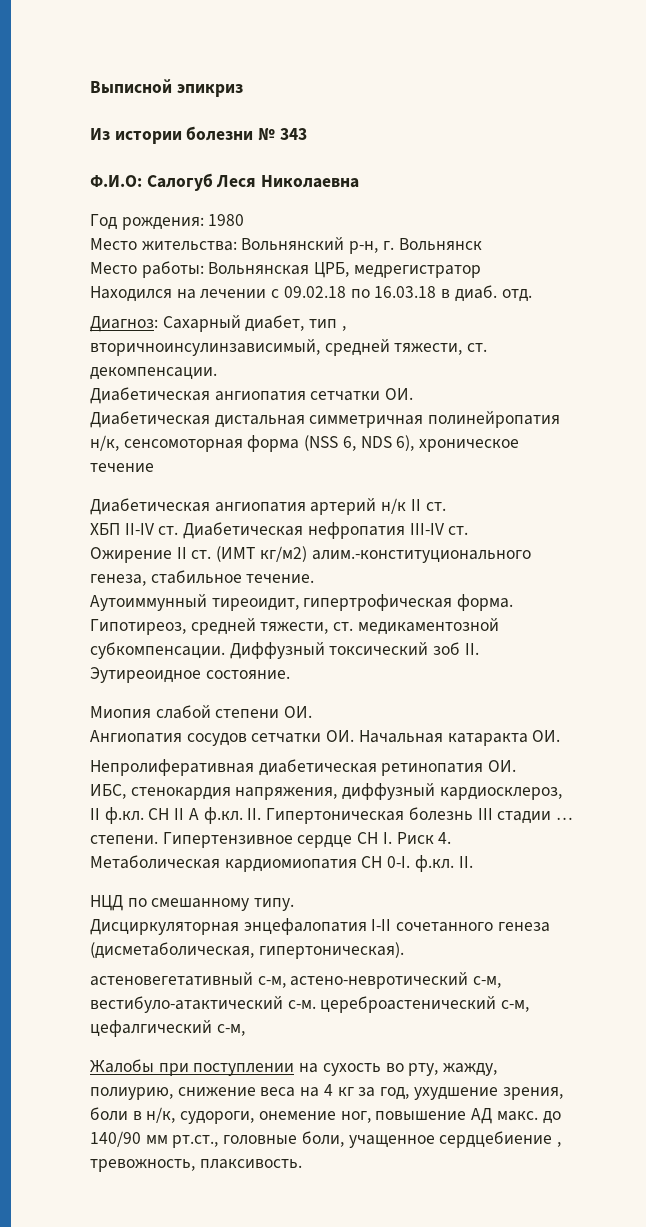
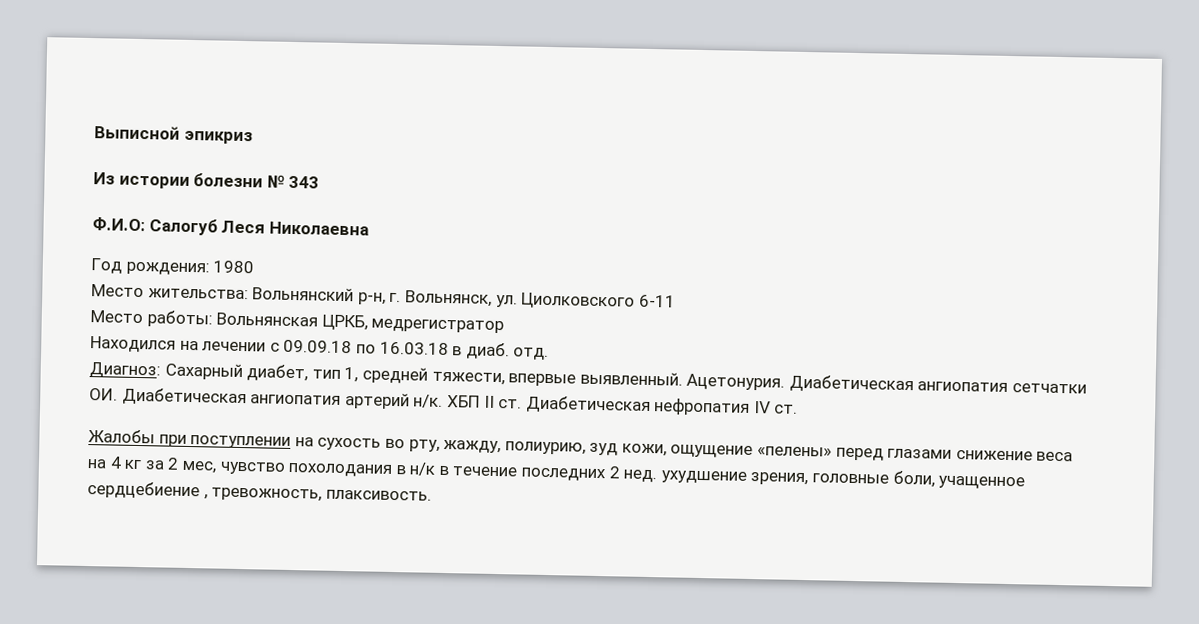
[398,238,482,251] Вольнянск -> [404,290,676,310] Вольнянск, ул. Циолковского 6-11
[314,262,350,278] ЦРБ, -> [321,314,368,331] ЦРКБ,
[283,286,346,298] 09.02.18 -> [283,339,353,354] 09.09.18
[341,326,346,331] [90,339,488,356] [90,367,217,380] [90,387,414,404] [90,411,561,428] [90,435,520,452] [90,463,154,472] , вторичноинсулинзависимый, средней тяжести, ст. декомпенсации. // Диабетическая ангиопатия сетчатки ОИ. // Диабетическая дистальная симметричная полинейропатия н/к, сенсомоторная форма (NSS 6, NDS 6), хроническое течение // -> [344,366,1088,394] [89,388,118,401] 1, средней тяжести, впервые выявленный. Ацетонурия. Диабетическая ангиопатия сетчатки ОИ.
[381,498,446,514] [90,523,179,535] н/к II ст. // ХБП II-IV ст. -> [413,394,523,409] н/к. ХБП II ст.
[409,523,469,535] [90,546,531,563] [90,570,315,586] [90,594,514,611] [90,618,499,635] [90,642,479,659] [90,667,290,683] [90,705,313,719] [90,730,561,746] [90,759,517,776] [90,783,562,800] [90,807,573,824] [90,832,452,848] [90,855,473,872] [90,895,295,911] [90,918,550,935] [90,942,404,959] [90,972,502,989] [90,996,530,1013] [90,1020,245,1037] III-IV ст. // Ожирение II ст. (ИМТ кг/м2) алим.-конституционального генеза, стабильное течение. // Аутоиммунный тиреоидит, гипертрофическая форма. Гипотиреоз, средней тяжести, ст. медикаментозной субкомпенсации. Диффузный токсический зоб II. Эутиреоидное состояние. // Миопия слабой степени ОИ. // Ангиопатия сосудов сетчатки ОИ. Начальная катаракта ОИ. // Непролиферативная диабетическая ретинопатия ОИ. // ИБС, стенокардия напряжения, диффузный кардиосклероз, II ф.кл. СН II А ф.кл. II. Гипертоническая болезнь III стадии … степени. Гипертензивное сердце СН I. Риск 4. Метаболическая кардиомиопатия СН 0-I. ф.кл. II. // НЦД по смешанному типу. // Дисциркуляторная энцефалопатия I-II сочетанного генеза (дисметаболическая, гипертоническая). // астеновегетативный с-м, астено-невротический с-м, вестибуло-атактический с-м. цереброастенический с-м, цефалгический с-м, -> [753,401,799,414] IV ст.
(173, 1093) none -> [589,442,953,461] зуд кожи, ощущение «пелены» перед глазами
[380,1087,563,1100] [90,1107,561,1124] [90,1131,219,1148] год, ухудшение зрения, боли в н/к, судороги, онемение ног, повышение АД макс. до 140/90 мм рт.ст., -> [167,457,809,486] 2 мес, чувство похолодания в н/к в течение последних 2 нед. ухудшение зрения,

